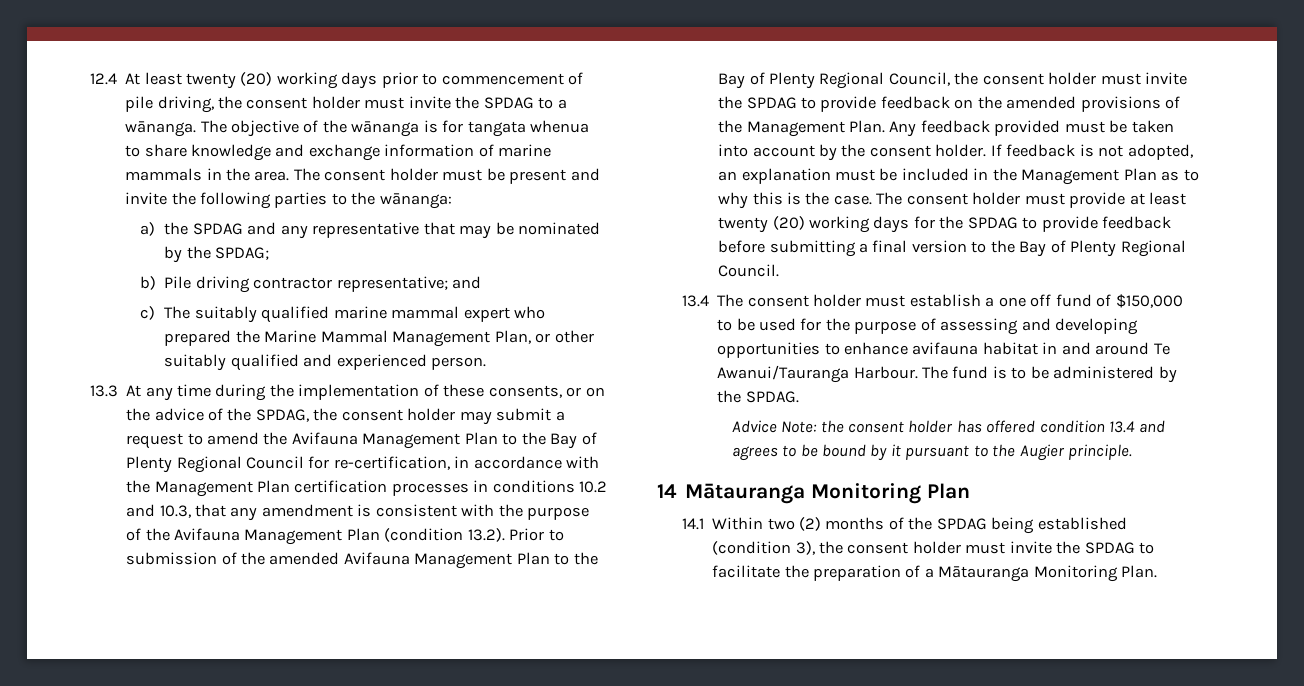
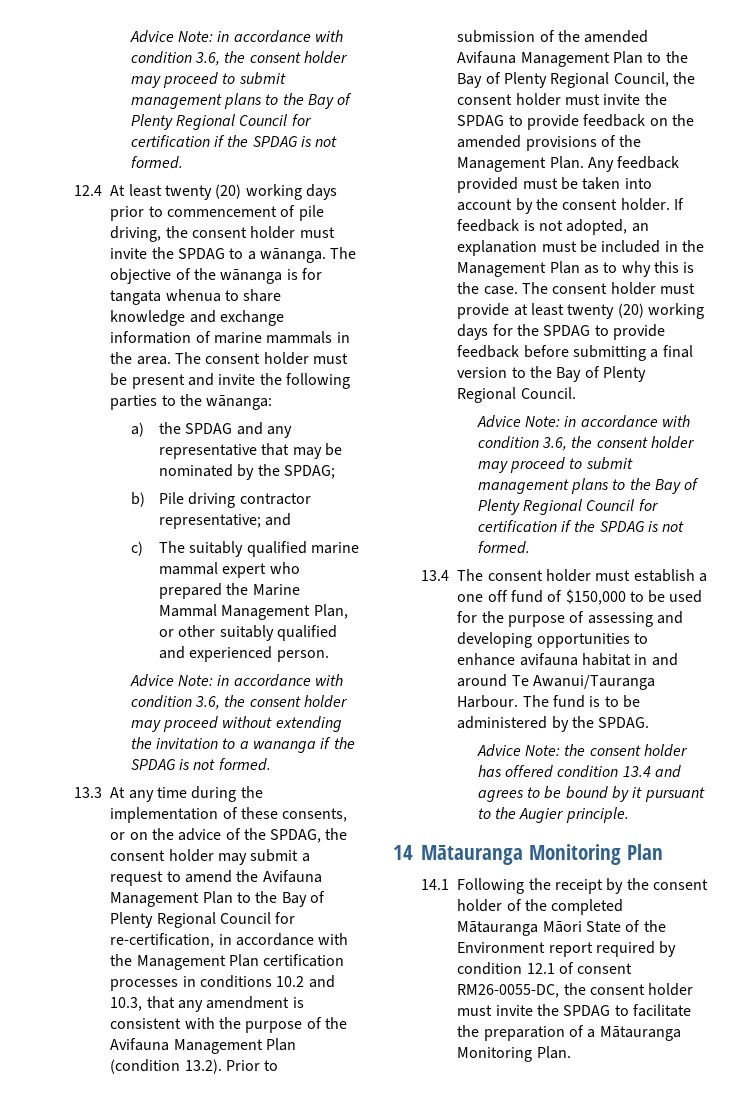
(89, 79) none -> [129,30,343,43] [130,51,348,66] [130,72,286,88] [130,93,353,109] [130,114,312,130] [130,135,338,147] [130,156,183,169] Advice Note: in accordance with condition 3.6, the consent holder may proceed to submit management plans to the Bay of Plenty Regional Council for certification if the SPDAG is not formed. //
(487, 363) none -> [129,674,343,687] [130,695,348,710] [130,716,342,732] [130,737,355,753] [130,758,271,771] // Advice Note: in accordance with condition 3.6, the consent holder may proceed without extending the invitation to a wananga if the SPDAG is not formed.
(780, 270) none -> [476,415,690,428] [477,436,695,451] [477,457,633,473] [477,478,700,494] [477,499,659,515] [477,520,685,532] [477,541,530,554] // Advice Note: in accordance with condition 3.6, the consent holder may proceed to submit management plans to the Bay of Plenty Regional Council for certification if the SPDAG is not formed.
[712,517,1127,534] [712,541,815,555] Within two (2) months of the SPDAG being established (condition 3), -> [457,878,708,894] [457,899,624,915] [457,920,666,936] [457,941,677,957] [457,962,633,975] [457,984,560,998] Following the receipt by the consent holder of the completed Mātauranga Māori State of the Environment report required by condition 12.1 of consent RM26-0055-DC,

